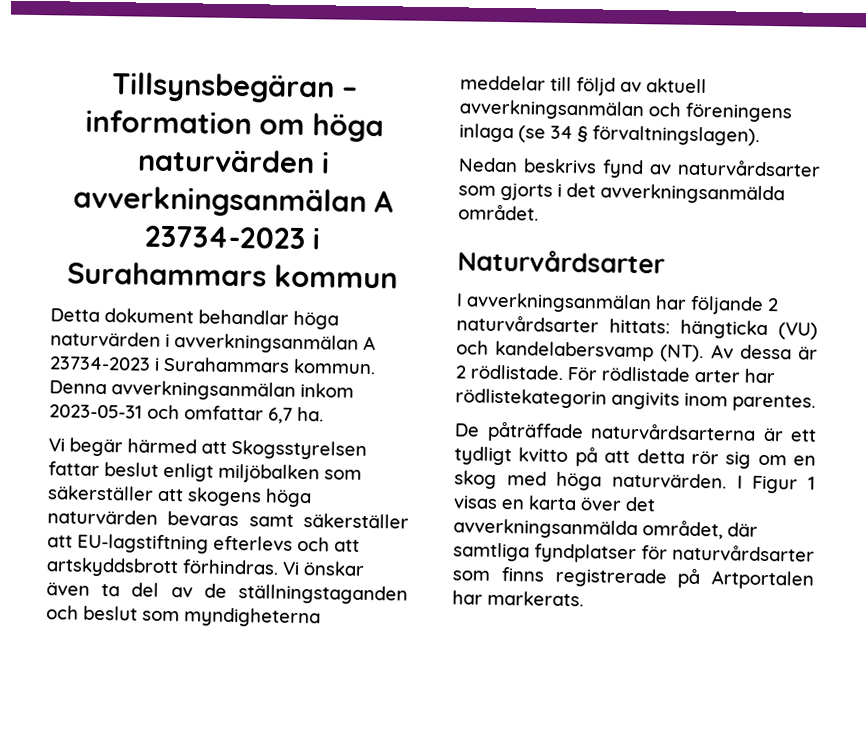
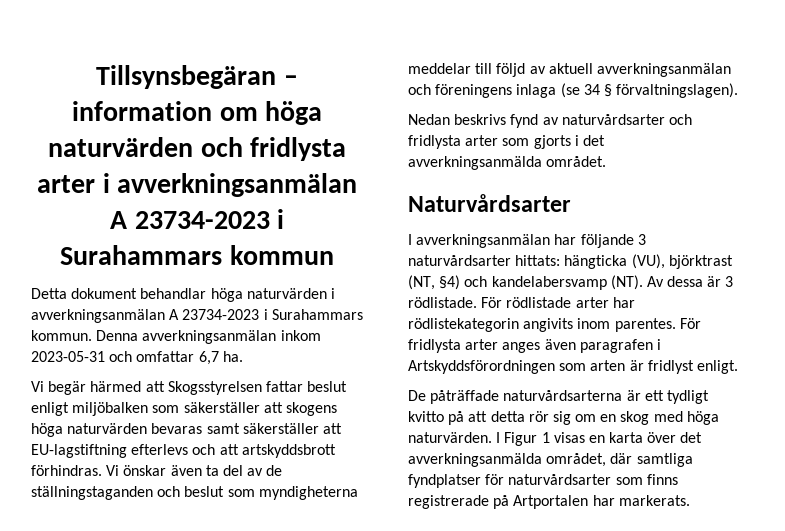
(315, 161) none -> [200,137,347,161] [36,175,95,193] och fridlysta arter
(821, 168) none -> [668,114,692,125] [408,135,499,149] och fridlysta arter
[767,298,779,312] 2 -> [637,234,646,245] 3
[778,322,818,340] (VU) -> [631,254,733,269] [408,275,461,290] (VU), björktrast (NT, §4)
[455,365,467,379] 2 -> [725,276,734,287] 3
(816, 403) none -> [679,318,701,329] [408,339,661,353] [408,360,738,374] För fridlysta arter anges även paragrafen i Artskyddsförordningen som arten är fridlyst enligt.

